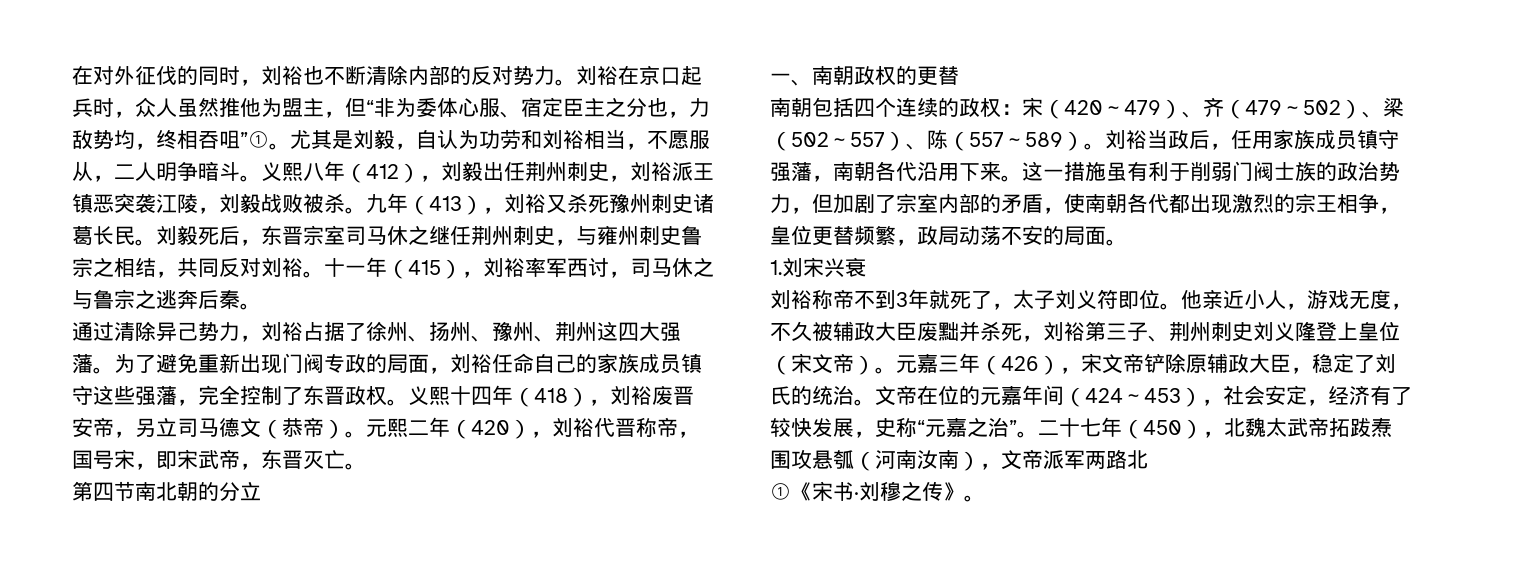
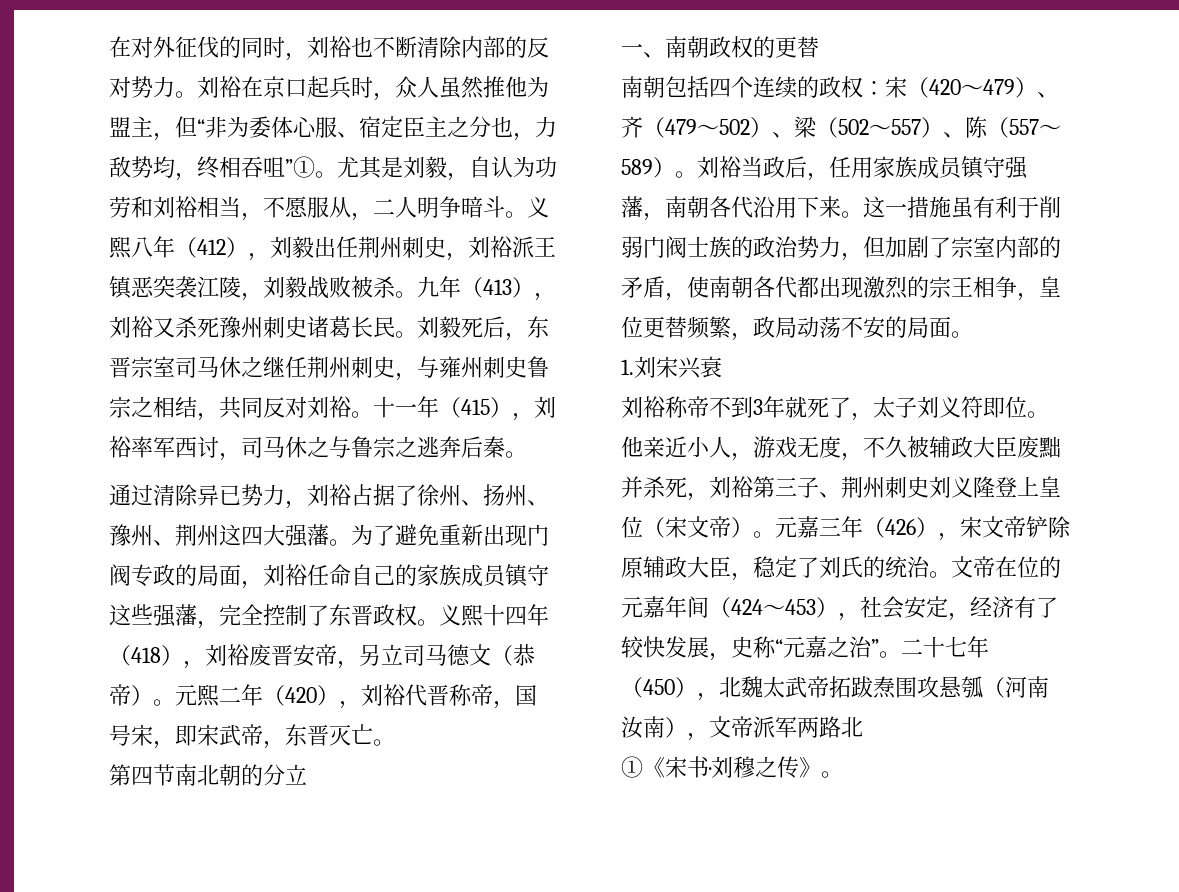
[177,322,198,341] 己 -> [219,485,241,505] 已

